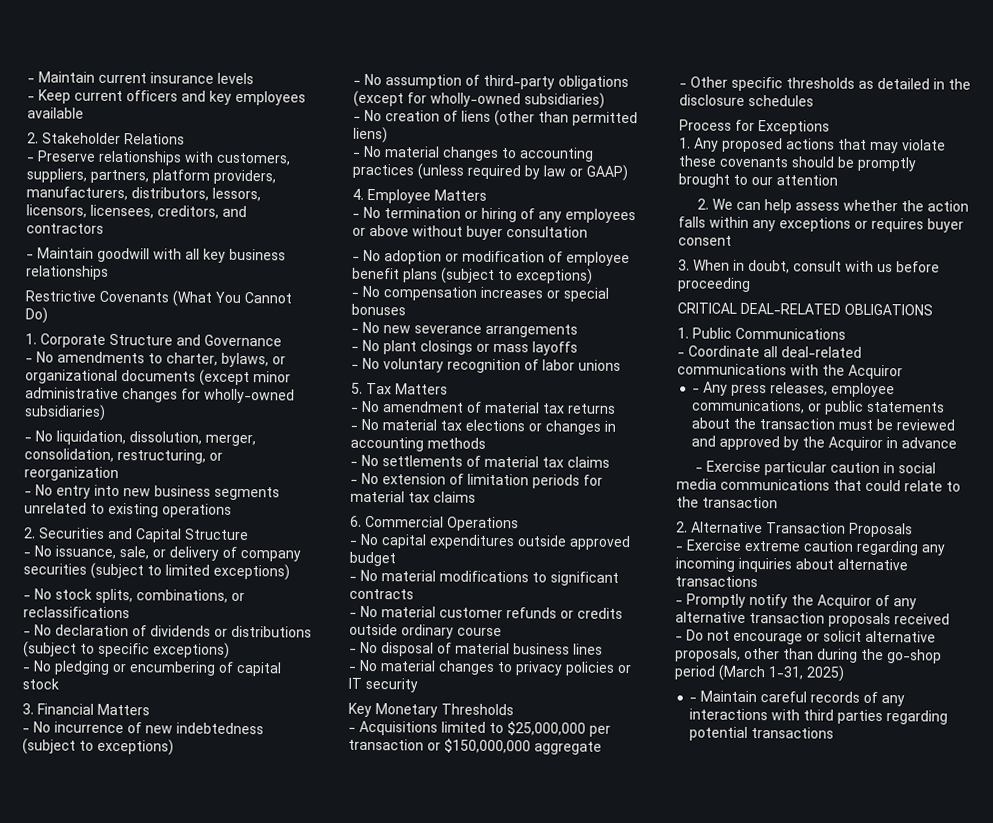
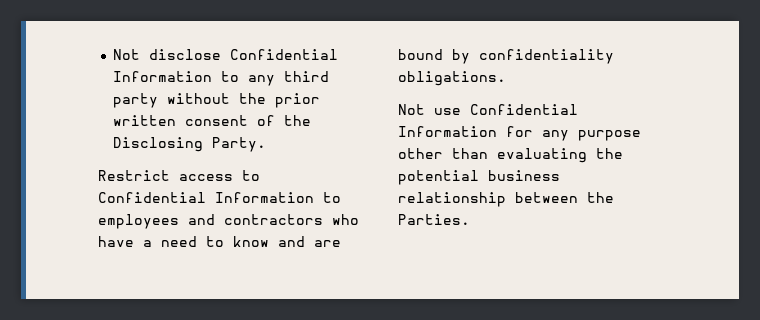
[27,71,254,85] [27,89,306,106] [27,107,84,119] [27,132,185,145] [26,150,291,166] [26,168,276,185] [26,186,261,202] [26,204,247,219] [26,223,104,234] [26,247,286,263] [26,265,109,280] [25,290,292,307] [25,307,48,324] [25,333,282,348] [25,351,286,368] [25,369,291,387] [25,387,295,404] [24,404,106,421] [24,430,256,447] [24,448,223,464] [24,466,119,482] [24,484,280,501] [24,502,232,518] [23,527,249,543] [23,545,301,562] [23,562,290,581] [23,588,245,604] [23,606,130,619] [23,624,312,638] [23,641,230,659] [22,660,282,677] [22,678,59,690] [22,703,150,716] [22,721,264,735] [22,738,174,756] [353,73,629,91] [353,90,605,109] [353,109,638,127] [353,126,388,144] [352,145,594,162] [352,163,628,182] [352,188,487,204] [352,206,636,224] [352,224,588,241] [352,249,630,267] [352,267,593,285] [351,285,609,302] [351,303,406,316] [351,321,578,338] [351,339,578,356] [351,357,621,374] [351,382,448,395] [350,400,616,414] [350,418,616,435] [350,436,486,452] [350,454,610,468] [350,472,603,489] [350,490,476,503] [350,515,519,532] [349,533,631,551] [349,551,396,567] [349,569,619,586] [349,588,414,600] [349,605,623,619] [349,623,502,639] [349,641,603,657] [348,659,632,676] [348,677,418,693] [348,702,514,718] [348,720,611,737] [348,738,602,755] [679,76,971,92] [679,94,814,107] [679,119,830,135] [679,137,946,154] [678,155,917,172] [678,173,838,188] [696,198,969,214] [678,216,964,233] [678,235,732,246] [678,259,940,274] [677,277,751,292] [677,302,933,316] [677,327,846,340] [677,345,862,358] [677,363,903,380] [692,381,896,398] [691,399,946,415] [691,417,956,431] [691,435,958,452] [694,460,936,476] [676,478,961,492] [676,496,778,509] [676,521,913,538] [675,539,945,556] [675,557,908,573] [675,575,758,588] [675,593,917,610] [675,611,950,628] [675,629,936,645] [675,647,942,664] [674,664,845,682] [689,690,906,707] [689,708,949,725] [689,726,835,741] - Maintain current insurance levels // - Keep current officers and key employees available // 2. Stakeholder Relations // - Preserve relationships with customers, suppliers, partners, platform providers, manufacturers, distributors, lessors, licensors, licensees, creditors, and contractors // - Maintain goodwill with all key business relationships // Restrictive Covenants (What You Cannot Do) // 1. Corporate Structure and Governance // - No amendments to charter, bylaws, or organizational documents (except minor administrative changes for wholly-owned subsidiaries) // - No liquidation, dissolution, merger, consolidation, restructuring, or reorganization // - No entry into new business segments unrelated to existing operations // 2. Securities and Capital Structure // - No issuance, sale, or delivery of company securities (subject to limited exceptions) // - No stock splits, combinations, or reclassifications // - No declaration of dividends or distributions (subject to specific exceptions) // - No pledging or encumbering of capital stock // 3. Financial Matters // - No incurrence of new indebtedness (subject to exceptions) // - No assumption of third-party obligations (except for wholly-owned subsidiaries) // - No creation of liens (other than permitted liens) // - No material changes to accounting practices (unless required by law or GAAP) // 4. Employee Matters // - No termination or hiring of any employees or above without buyer consultation // - No adoption or modification of employee benefit plans (subject to exceptions) // - No compensation increases or special bonuses // - No new severance arrangements // - No plant closings or mass layoffs // - No voluntary recognition of labor unions // 5. Tax Matters // - No amendment of material tax returns // - No material tax elections or changes in accounting methods // - No settlements of material tax claims // - No extension of limitation periods for material tax claims // 6. Commercial Operations // - No capital expenditures outside approved budget // - No material modifications to significant contracts // - No material customer refunds or credits outside ordinary course // - No disposal of material business lines // - No material changes to privacy policies or IT security // Key Monetary Thresholds // - Acquisitions limited to $25,000,000 per transaction or $150,000,000 aggregate // - Other specific thresholds as detailed in the disclosure schedules // Process for Exceptions // 1. Any proposed actions that may violate these covenants should be promptly brought to our attention // 2. We can help assess whether the action falls within any exceptions or requires buyer consent // 3. When in doubt, consult with us before proceeding // CRITICAL DEAL-RELATED OBLIGATIONS // 1. Public Communications // - Coordinate all deal-related communications with the Acquiror // - Any press releases, employee communications, or public statements about the transaction must be reviewed and approved by the Acquiror in advance // - Exercise particular caution in social media communications that could relate to the transaction // 2. Alternative Transaction Proposals // - Exercise extreme caution regarding any incoming inquiries about alternative transactions // - Promptly notify the Acquiror of any alternative transaction proposals received // - Do not encourage or solicit alternative proposals, other than during the go-shop period (March 1-31, 2025) // - Maintain careful records of any interactions with third parties regarding potential transactions -> [113,49,339,60] [113,71,330,86] [113,93,321,108] [113,115,312,126] [113,137,267,152] [98,170,260,181] [98,192,341,203] [98,214,359,229] [98,236,341,247] [398,49,614,64] [398,71,506,86] [398,104,578,115] [398,126,641,141] [398,148,623,163] [398,170,560,185] [398,192,614,207] [398,214,470,225] Not disclose Confidential Information to any third party without the prior written consent of the Disclosing Party. // Restrict access to Confidential Information to employees and contractors who have a need to know and are bound by confidentiality obligations. // Not use Confidential Information for any purpose other than evaluating the potential business relationship between the Parties.

